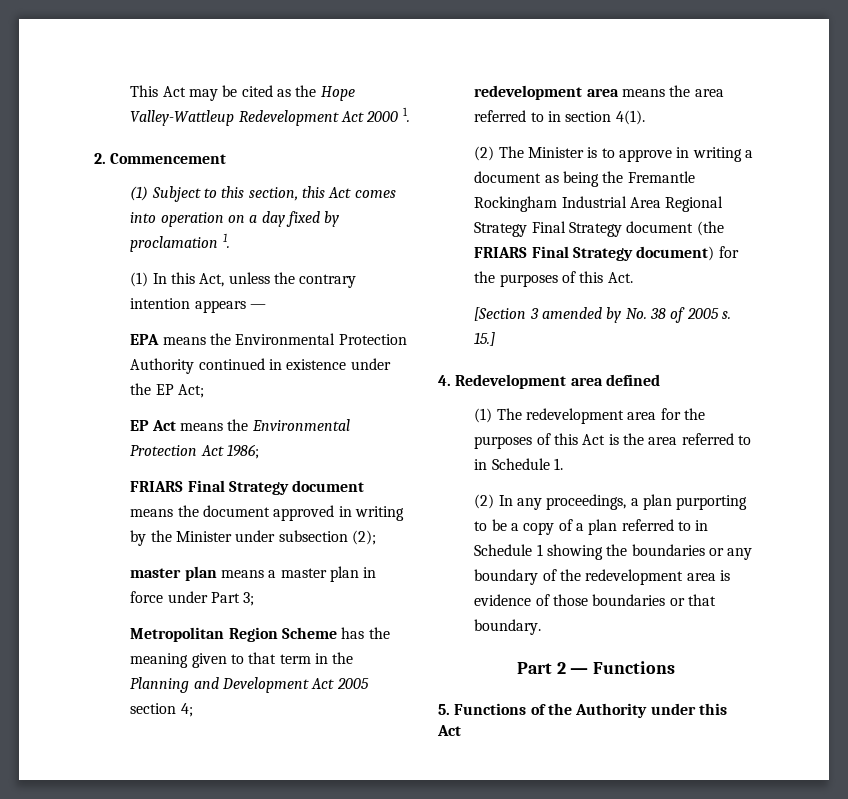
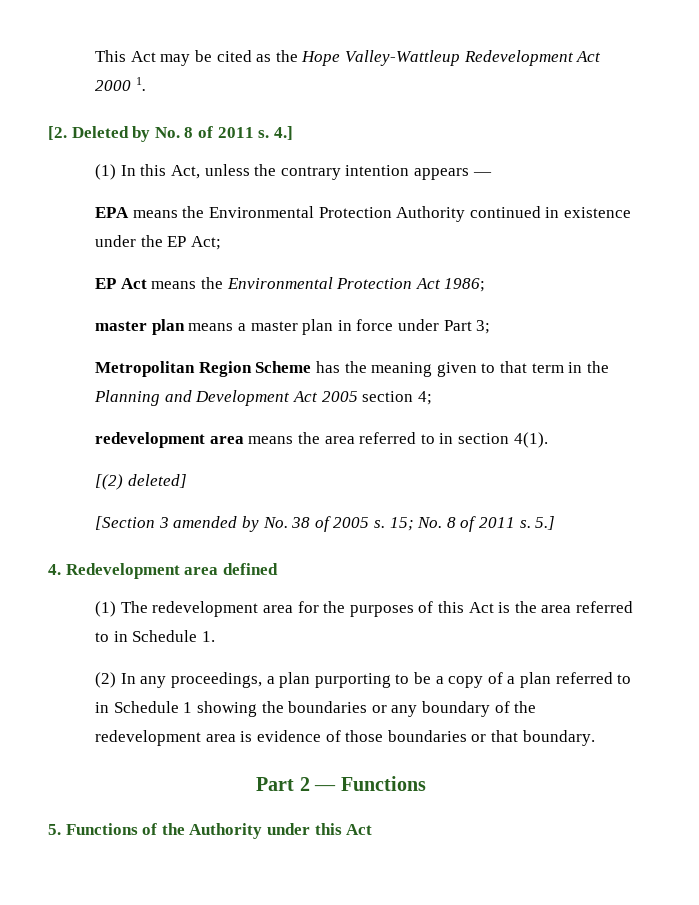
[94,153,227,164] [130,186,396,202] [130,211,340,227] [130,233,230,252] 2. Commencement // (1) Subject to this section, this Act comes into operation on a day fixed by proclamation 1. -> [48,126,293,142] [2. Deleted by No. 8 of 2011 s. 4.]
[130,480,365,495] [130,505,404,521] [130,530,376,546] // FRIARS Final Strategy document means the document approved in writing by the Minister under subsection (2); -> (486, 285) none
[474,146,753,162] [474,171,695,187] [474,196,724,212] [474,221,724,237] [474,246,739,261] [474,271,633,287] (2) The Minister is to approve in writing a document as being the Fremantle Rockingham Industrial Area Regional Strategy Final Strategy document (the FRIARS Final Strategy document) for the purposes of this Act. -> [95,474,187,490] [(2) deleted]
[474,332,496,346] 15.] -> [389,516,556,532] 15; No. 8 of 2011 s. 5.]

